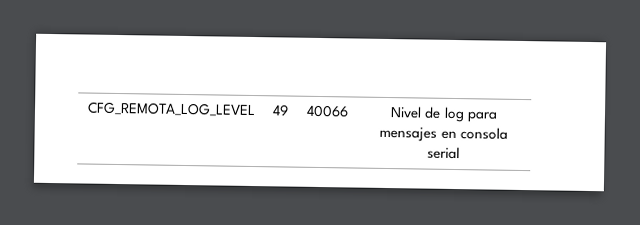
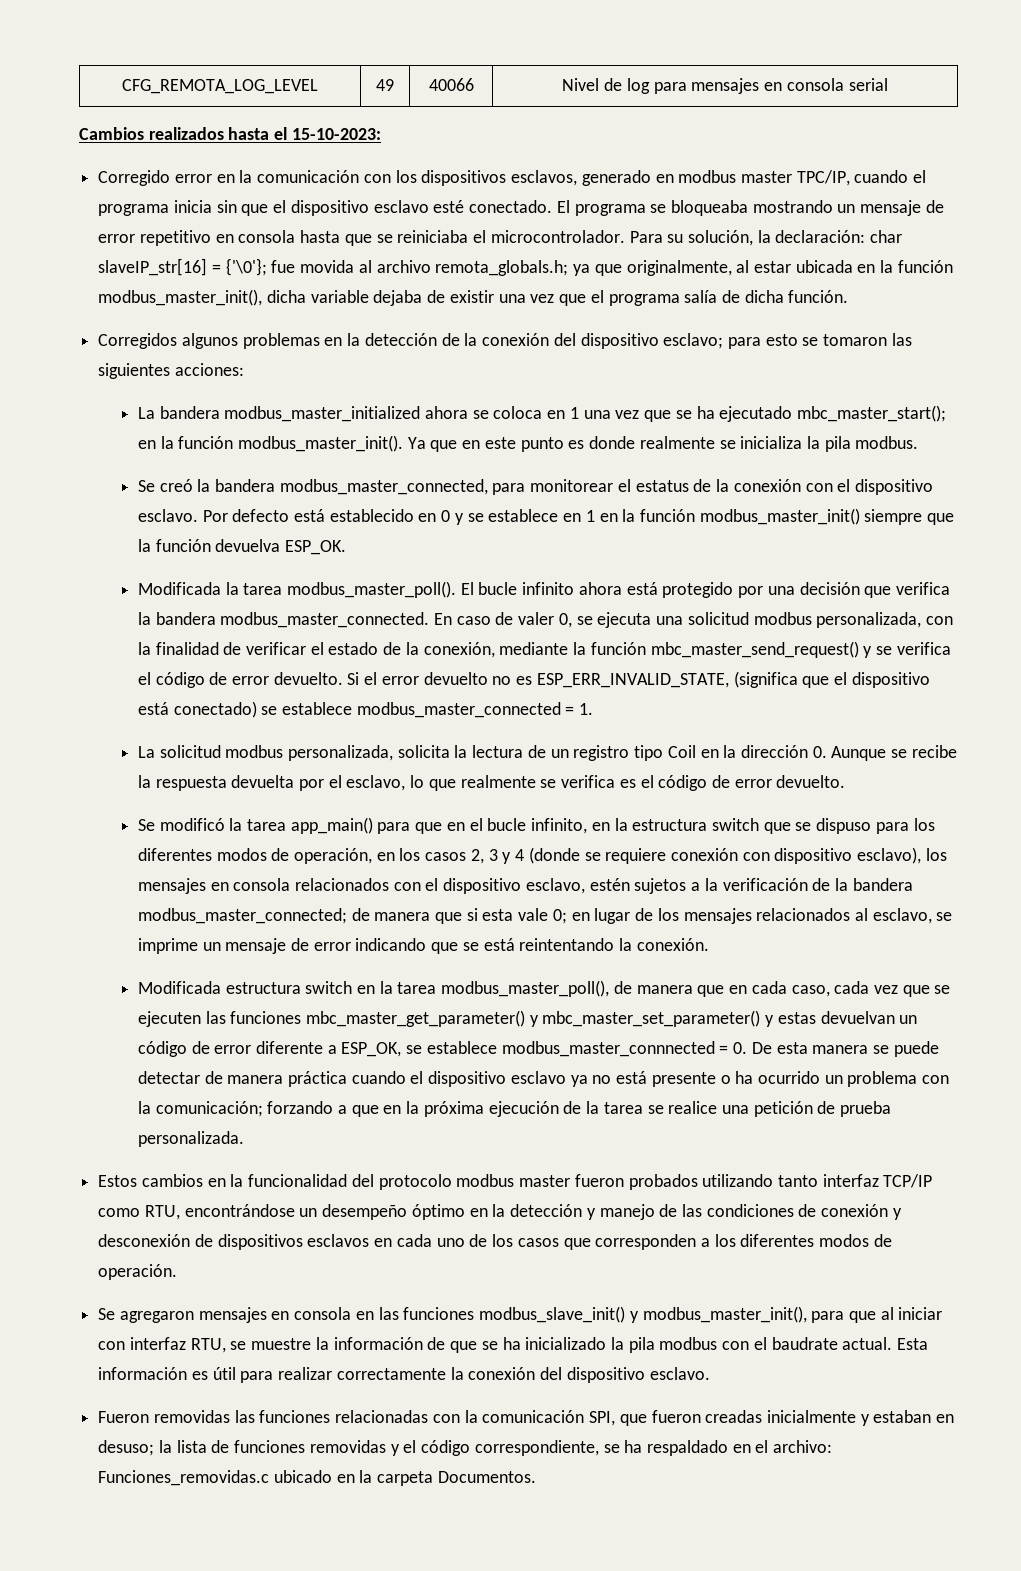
(460, 153) none -> [79,127,381,140] [98,170,927,186] [98,200,944,216] [98,230,903,246] [98,258,953,276] [98,289,849,306] [98,333,912,349] [98,363,244,379] [137,405,947,422] [137,435,919,452] [137,479,934,495] [137,508,955,525] [137,539,347,555] [137,581,951,598] [137,612,954,628] [137,641,951,658] [137,671,930,688] [137,701,594,718] [137,745,957,761] [137,775,846,791] [137,817,935,834] [137,847,947,864] [137,878,913,894] [137,908,953,924] [137,938,709,954] [137,980,951,997] [137,1010,918,1027] [137,1041,939,1057] [137,1071,950,1087] [137,1101,892,1117] [137,1131,244,1147] [98,1174,933,1190] [98,1204,902,1220] [98,1234,892,1250] [98,1264,178,1280] [98,1306,943,1323] [98,1337,929,1353] [98,1367,710,1383] [98,1410,955,1426] [98,1440,833,1456] [98,1470,536,1486] // Cambios realizados hasta el 15-10-2023: // Corregido error en la comunicación con los dispositivos esclavos, generado en modbus master TPC/IP, cuando el programa inicia sin que el dispositivo esclavo esté conectado. El programa se bloqueaba mostrando un mensaje de error repetitivo en consola hasta que se reiniciaba el microcontrolador. Para su solución, la declaración: char slaveIP_str[16] = {'\0'}; fue movida al archivo remota_globals.h; ya que originalmente, al estar ubicada en la función modbus_master_init(), dicha variable dejaba de existir una vez que el programa salía de dicha función. // Corregidos algunos problemas en la detección de la conexión del dispositivo esclavo; para esto se tomaron las siguientes acciones: // La bandera modbus_master_initialized ahora se coloca en 1 una vez que se ha ejecutado mbc_master_start(); en la función modbus_master_init(). Ya que en este punto es donde realmente se inicializa la pila modbus. // Se creó la bandera modbus_master_connected, para monitorear el estatus de la conexión con el dispositivo esclavo. Por defecto está establecido en 0 y se establece en 1 en la función modbus_master_init() siempre que la función devuelva ESP_OK. // Modificada la tarea modbus_master_poll(). El bucle infinito ahora está protegido por una decisión que verifica la bandera modbus_master_connected. En caso de valer 0, se ejecuta una solicitud modbus personalizada, con la finalidad de verificar el estado de la conexión, mediante la función mbc_master_send_request() y se verifica el código de error devuelto. Si el error devuelto no es ESP_ERR_INVALID_STATE, (significa que el dispositivo está conectado) se establece modbus_master_connected = 1. // La solicitud modbus personalizada, solicita la lectura de un registro tipo Coil en la dirección 0. Aunque se recibe la respuesta devuelta por el esclavo, lo que realmente se verifica es el código de error devuelto. // Se modificó la tarea app_main() para que en el bucle infinito, en la estructura switch que se dispuso para los diferentes modos de operación, en los casos 2, 3 y 4 (donde se requiere conexión con dispositivo esclavo), los mensajes en consola relacionados con el dispositivo esclavo, estén sujetos a la verificación de la bandera modbus_master_connected; de manera que si esta vale 0; en lugar de los mensajes relacionados al esclavo, se imprime un mensaje de error indicando que se está reintentando la conexión. // Modificada estructura switch en la tarea modbus_master_poll(), de manera que en cada caso, cada vez que se ejecuten las funciones mbc_master_get_parameter() y mbc_master_set_parameter() y estas devuelvan un código de error diferente a ESP_OK, se establece modbus_master_connnected = 0. De esta manera se puede detectar de manera práctica cuando el dispositivo esclavo ya no está presente o ha ocurrido un problema con la comunicación; forzando a que en la próxima ejecución de la tarea se realice una petición de prueba personalizada. // Estos cambios en la funcionalidad del protocolo modbus master fueron probados utilizando tanto interfaz TCP/IP como RTU, encontrándose un desempeño óptimo en la detección y manejo de las condiciones de conexión y desconexión de dispositivos esclavos en cada uno de los casos que corresponden a los diferentes modos de operación. // Se agregaron mensajes en consola en las funciones modbus_slave_init() y modbus_master_init(), para que al iniciar con interfaz RTU, se muestre la información de que se ha inicializado la pila modbus con el baudrate actual. Esta información es útil para realizar correctamente la conexión del dispositivo esclavo. // Fueron removidas las funciones relacionadas con la comunicación SPI, que fueron creadas inicialmente y estaban en desuso; la lista de funciones removidas y el código correspondiente, se ha respaldado en el archivo: Funciones_removidas.c ubicado en la carpeta Documentos.

